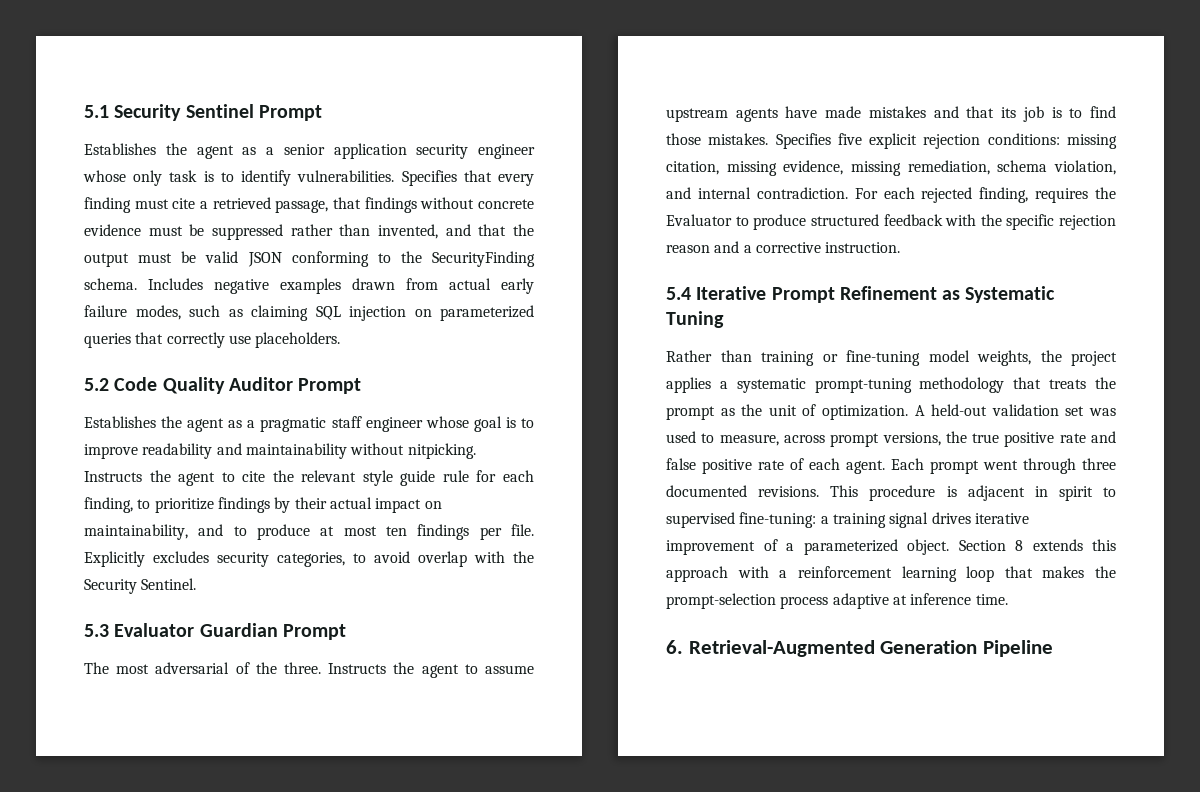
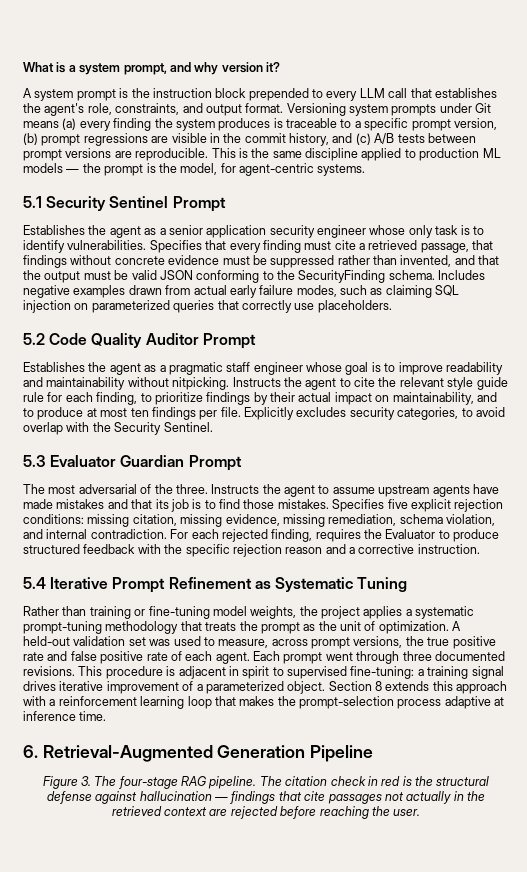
(84, 111) none -> [23,62,280,75] [23,88,497,101] [23,103,492,116] [23,118,497,131] [23,133,476,146] [23,148,501,161] [23,163,366,176] What is a system prompt, and why version it? // A system prompt is the instruction block prepended to every LLM call that establishes the agent's role, constraints, and output format. Versioning system prompts under Git means (a) every finding the system produces is traceable to a specific prompt version, (b) prompt regressions are visible in the commit history, and (c) A/B tests between prompt versions are reproducible. This is the same discipline applied to production ML models — the prompt is the model, for agent-centric systems. //
(1054, 648) none -> [42,776,490,789] [46,791,486,804] [111,806,421,819] // Figure 3. The four-stage RAG pipeline. The citation check in red is the structural defense against hallucination — findings that cite passages not actually in the retrieved context are rejected before reaching the user.

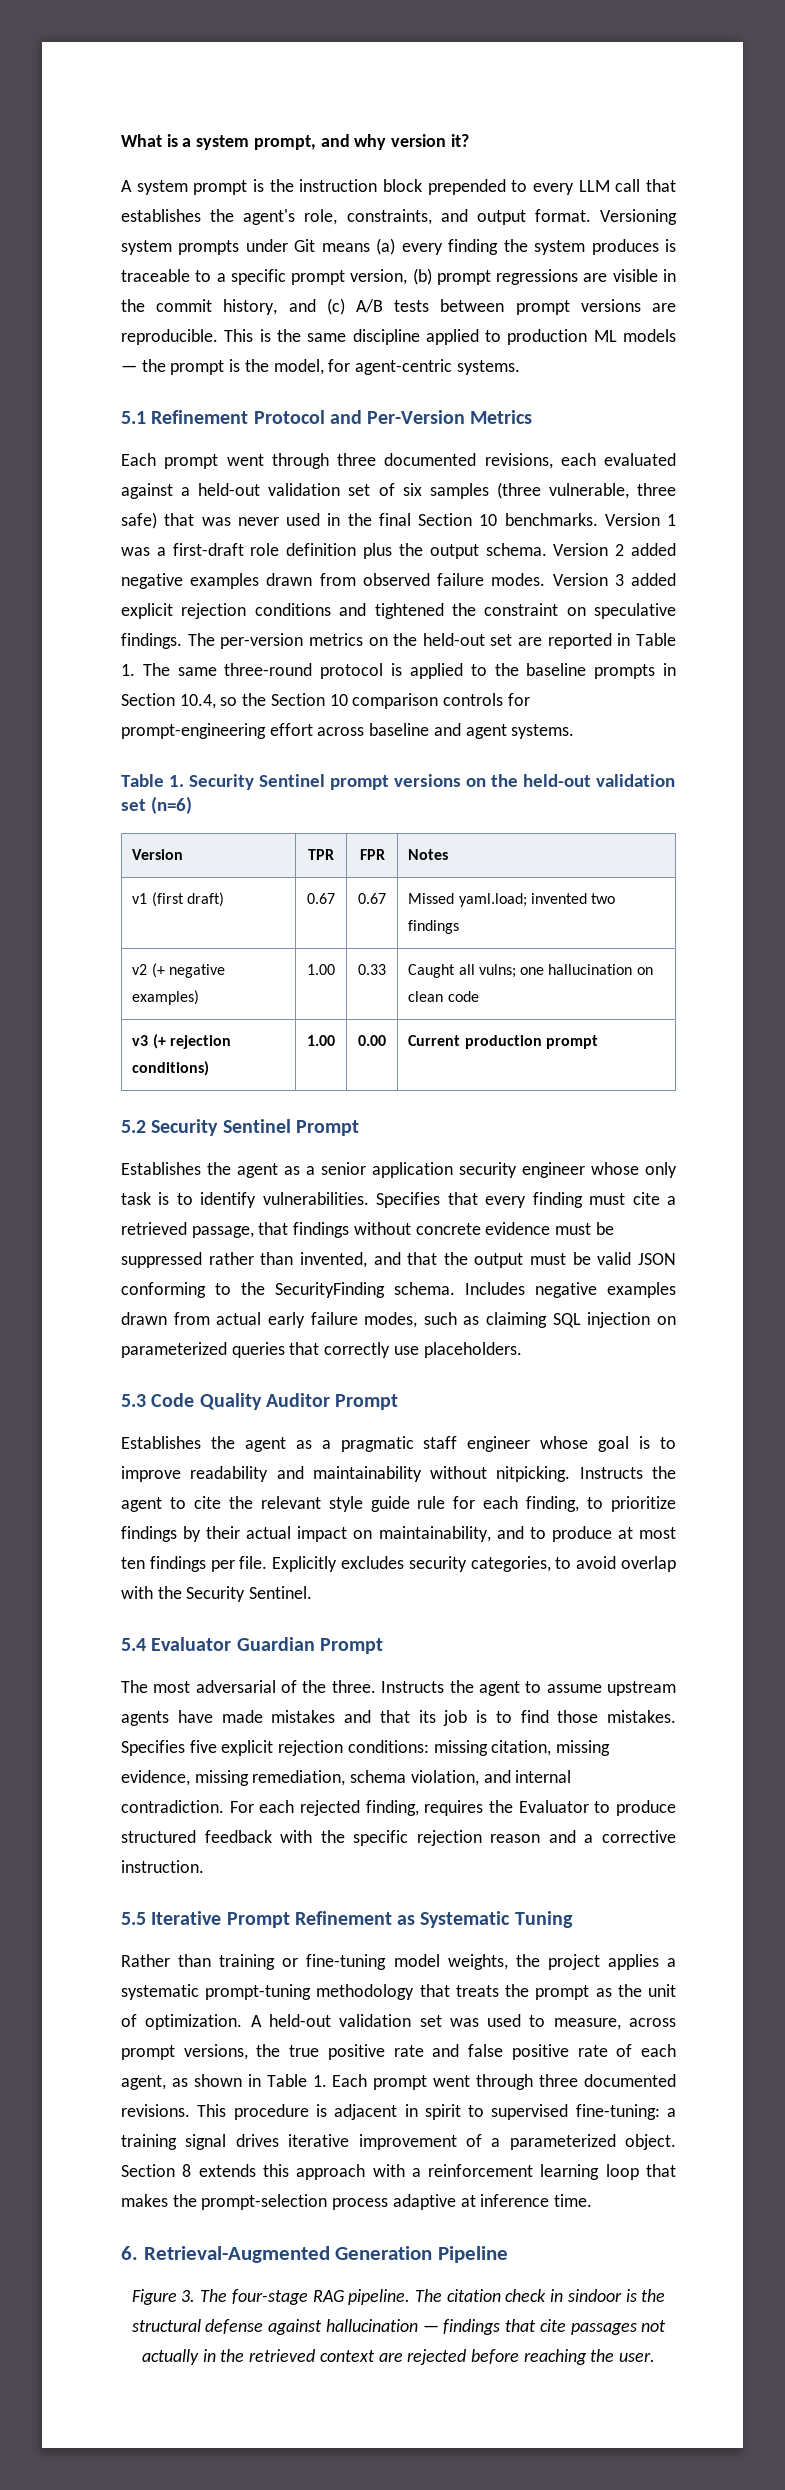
(42, 202) none -> [151,410,533,424] [121,453,676,469] [121,482,677,499] [121,512,676,529] [121,543,676,559] [121,573,676,589] [121,603,676,619] [121,633,676,649] [121,663,676,679] [121,693,530,709] [121,723,575,739] [121,774,675,790] [121,796,192,814] [132,849,184,860] [308,849,334,860] [359,849,385,860] [408,849,449,860] [132,892,224,907] [307,893,335,904] [358,893,386,904] [408,893,616,907] [408,920,460,934] [132,963,225,978] [132,990,200,1005] [307,964,335,975] [358,964,386,975] [408,964,653,978] [408,991,479,1002] [132,1034,231,1049] [132,1061,210,1076] [307,1035,335,1046] [358,1035,386,1046] [408,1035,598,1049] [121,1120,146,1133] Refinement Protocol and Per-Version Metrics // Each prompt went through three documented revisions, each evaluated against a held-out validation set of six samples (three vulnerable, three safe) that was never used in the final Section 10 benchmarks. Version 1 was a first-draft role definition plus the output schema. Version 2 added negative examples drawn from observed failure modes. Version 3 added explicit rejection conditions and tightened the constraint on speculative findings. The per-version metrics on the held-out set are reported in Table 1. The same three-round protocol is applied to the baseline prompts in Section 10.4, so the Section 10 comparison controls for prompt-engineering effort across baseline and agent systems. // Table 1. Security Sentinel prompt versions on the held-out validation set (n=6) // Version | TPR | FPR | Notes // v1 (first draft) | 0.67 | 0.67 | Missed yaml.load; invented two findings // v2 (+ negative examples) | 1.00 | 0.33 | Caught all vulns; one hallucination on clean code // v3 (+ rejection conditions) | 1.00 | 0.00 | Current production prompt // 5.2
[23,333,45,345] 5.2 -> [121,1394,146,1407] 5.3
[23,455,46,467] 5.3 -> [121,1638,146,1651] 5.4
[23,577,46,589] 5.4 -> [121,1912,146,1925] 5.5
[215,652,250,664] agent. -> [121,2074,327,2090] agent, as shown in Table 1.
[381,776,401,786] red -> [567,2289,622,2302] sindoor

